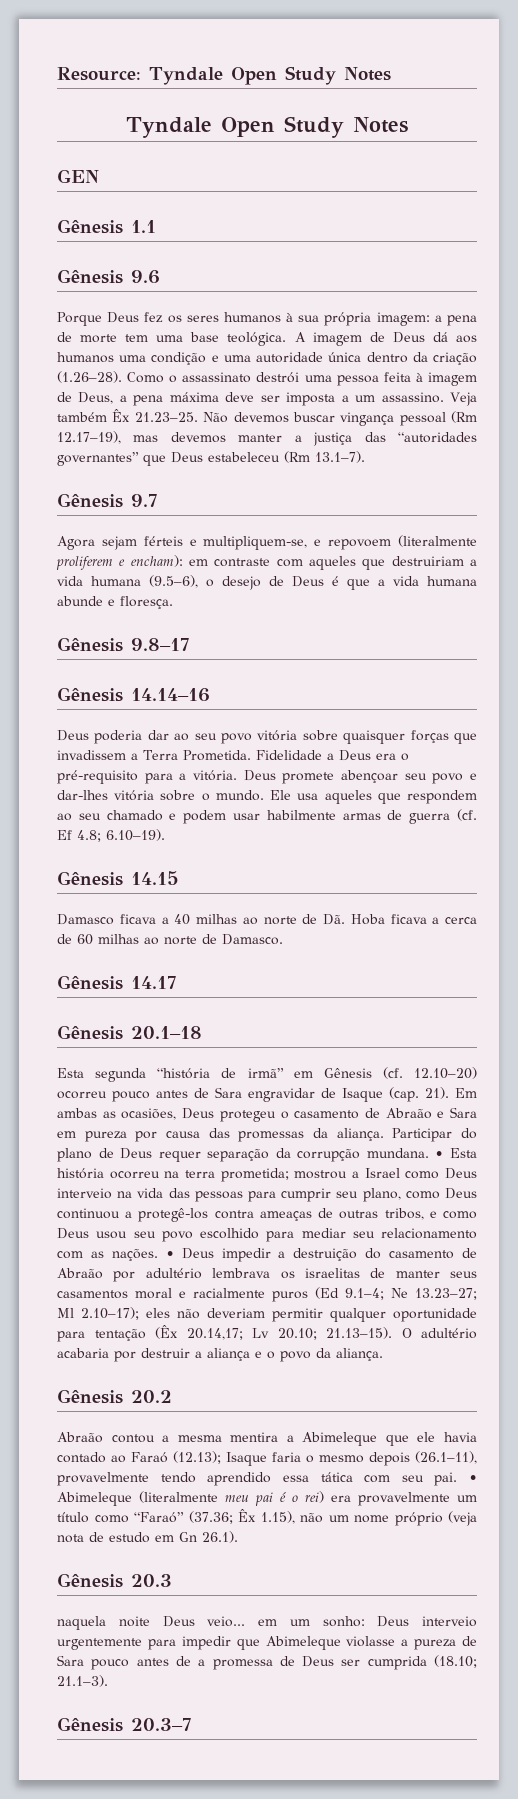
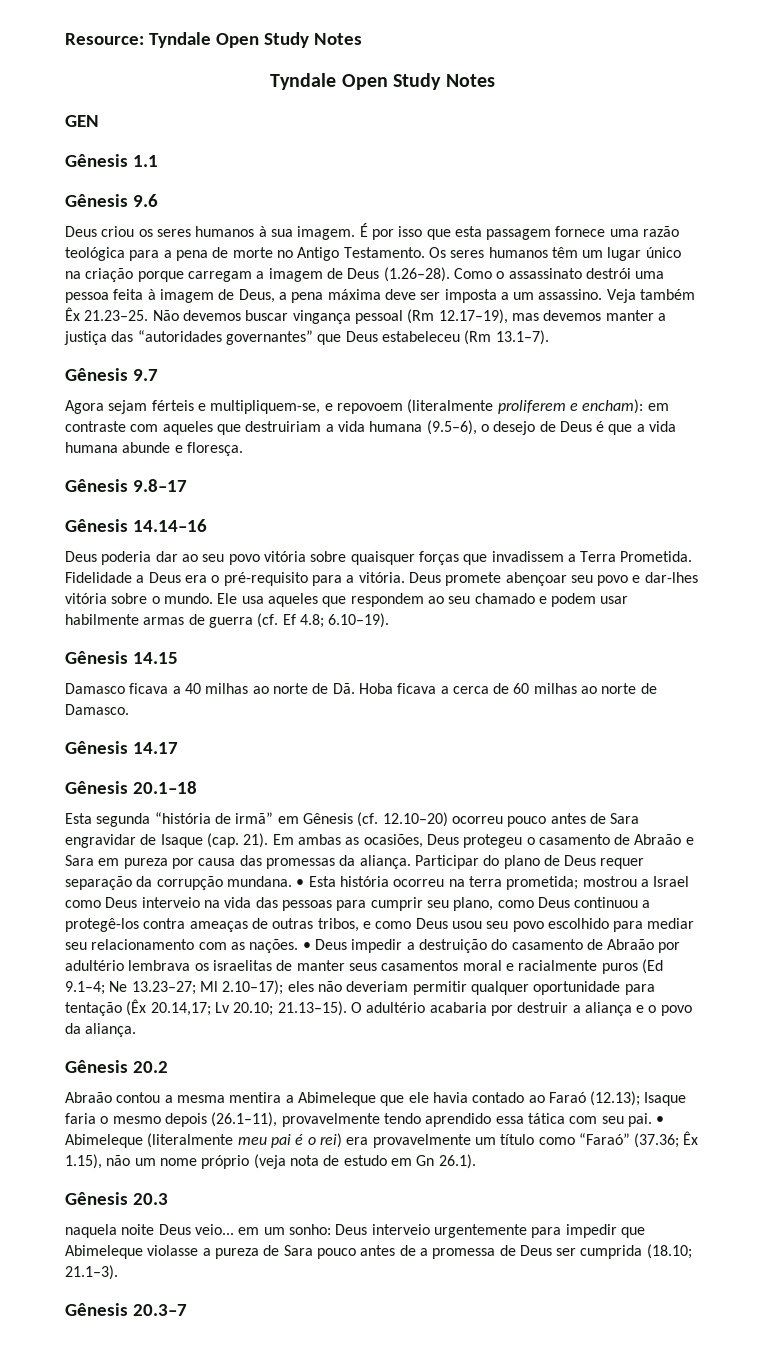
[57,312,164,326] Porque Deus fez -> [65,226,135,237] Deus criou
[324,312,478,326] [57,332,477,346] [57,352,478,365] própria imagem: a pena de morte tem uma base teológica. A imagem de Deus dá aos humanos uma condição e uma autoridade única dentro da criação -> [297,223,680,240] [65,247,681,261] [65,268,380,282] imagem. É por isso que esta passagem fornece uma razão teológica para a pena de morte no Antigo Testamento. Os seres humanos têm um lugar único na criação porque carregam a imagem de Deus

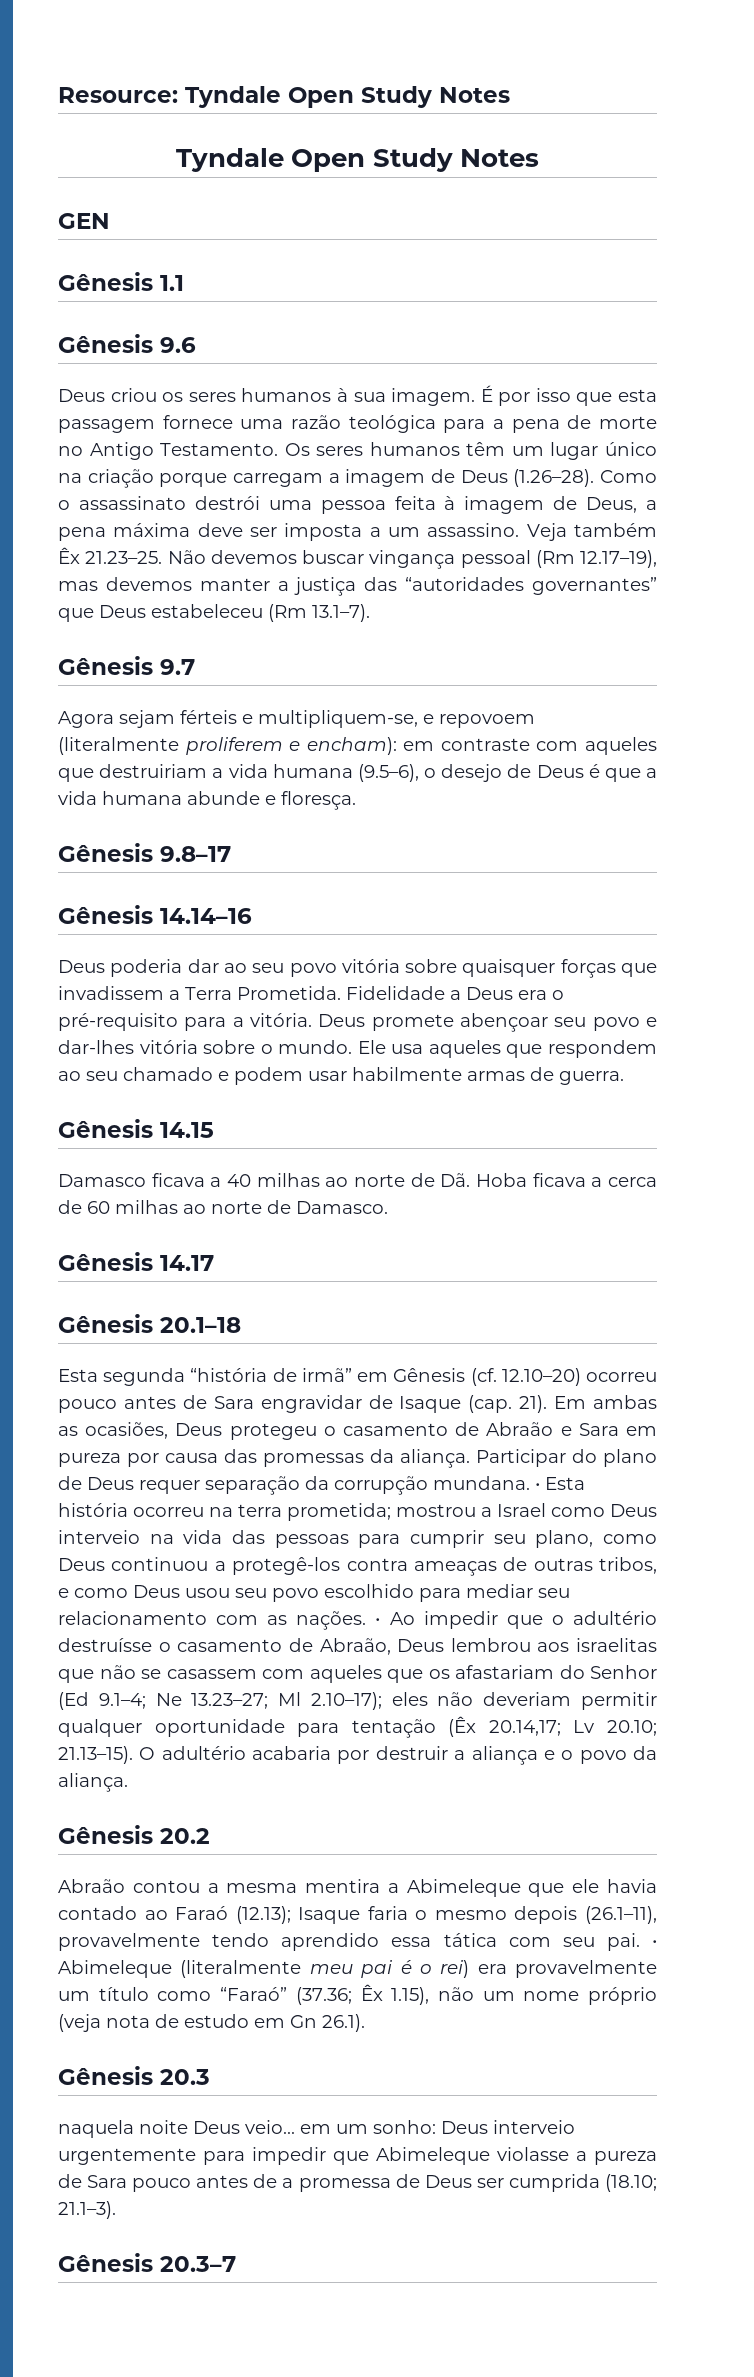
[208,613,390,628] guerra (cf. Ef 4.8; 6.10–19). -> [559,1071,624,1085] guerra.
[314,939,681,953] [65,960,638,974] Deus impedir a destruição do casamento de Abraão por adultério lembrava os israelitas de manter seus casamentos moral e racialmente puros -> [389,1611,657,1629] [58,1638,657,1655] [58,1665,657,1683] Ao impedir que o adultério destruísse o casamento de Abraão, Deus lembrou aos israelitas que não se casassem com aqueles que os afastariam do Senhor

